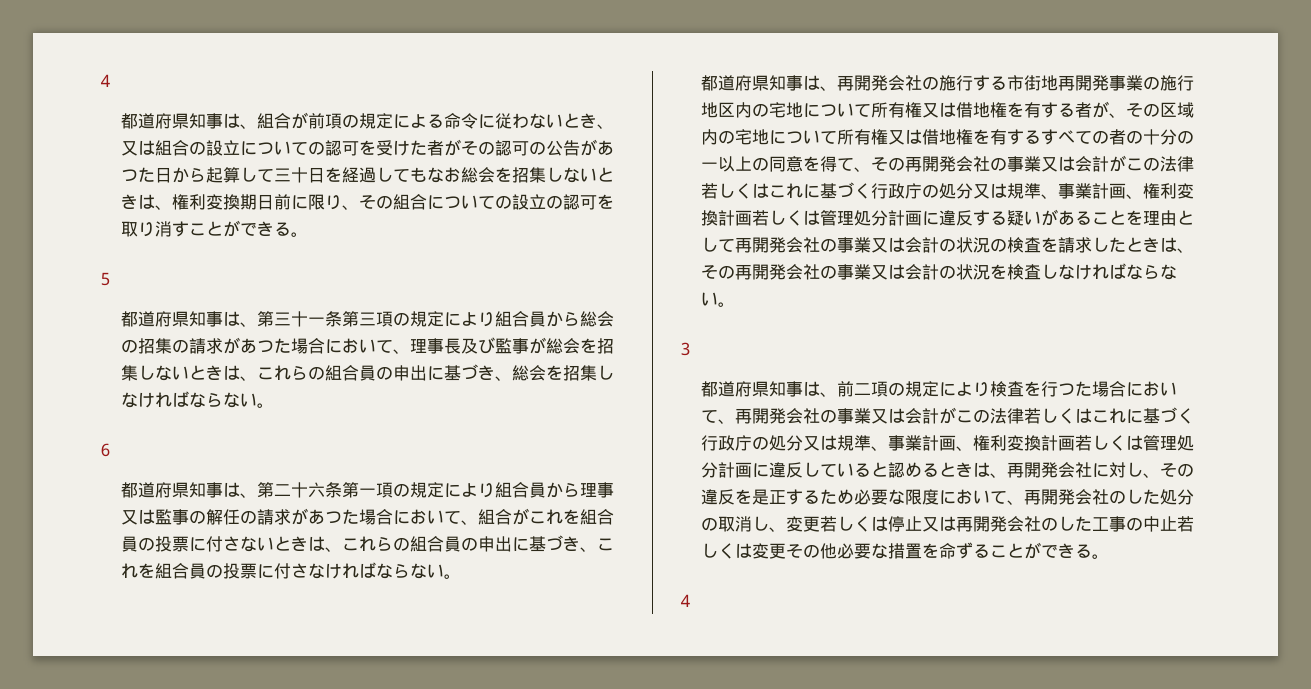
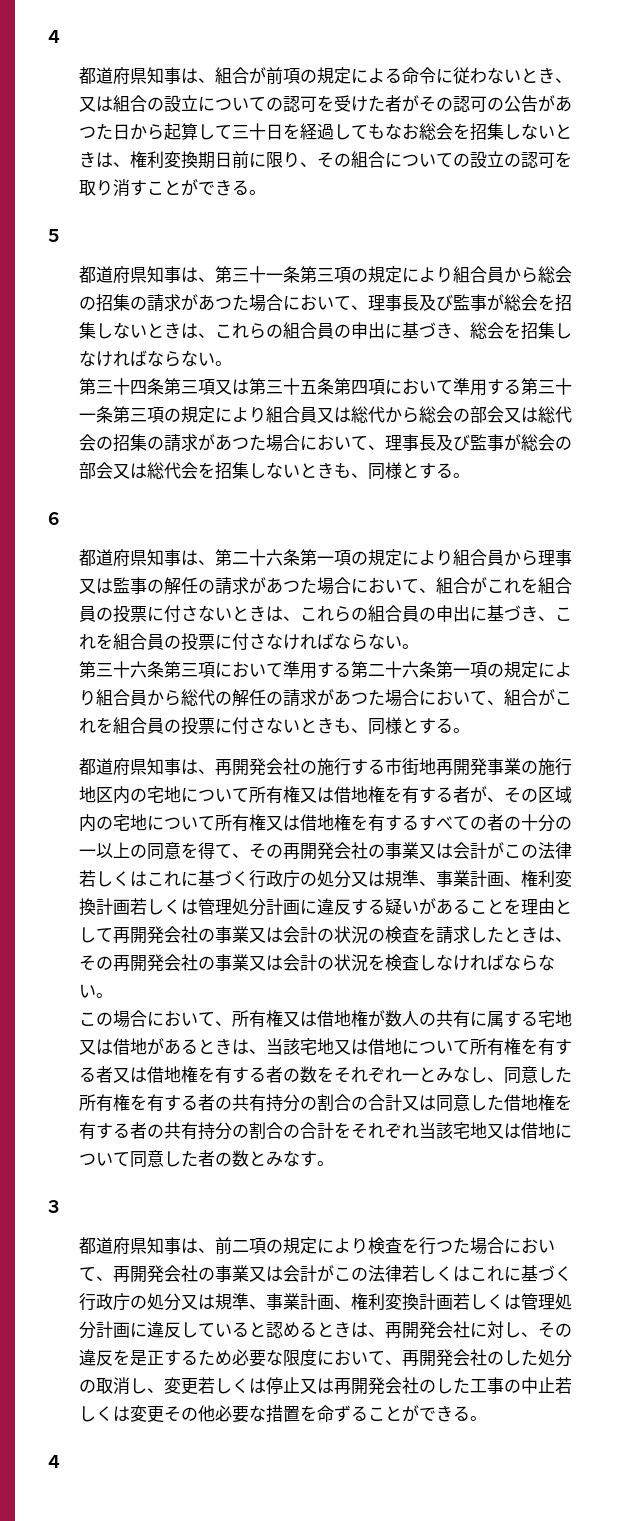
(274, 405) none -> [78,378,572,396] [78,406,572,423] [78,434,572,452] [78,462,470,480] // 第三十四条第三項又は第三十五条第四項において準用する第三十一条第三項の規定により組合員又は総代から総会の部会又は総代会の招集の請求があつた場合において、理事長及び監事が総会の部会又は総代会を招集しないときも、同様とする。
(461, 576) none -> [78,661,572,679] [78,689,572,707] [78,717,470,735] // 第三十六条第三項において準用する第二十六条第一項の規定により組合員から総代の解任の請求があつた場合において、組合がこれを組合員の投票に付さないときも、同様とする。
(735, 304) none -> [78,1010,572,1028] [78,1038,572,1056] [78,1066,572,1084] [78,1094,572,1112] [78,1122,572,1140] [78,1150,334,1168] // この場合において、所有権又は借地権が数人の共有に属する宅地又は借地があるときは、当該宅地又は借地について所有権を有する者又は借地権を有する者の数をそれぞれ一とみなし、同意した所有権を有する者の共有持分の割合の合計又は同意した借地権を有する者の共有持分の割合の合計をそれぞれ当該宅地又は借地について同意した者の数とみなす。

